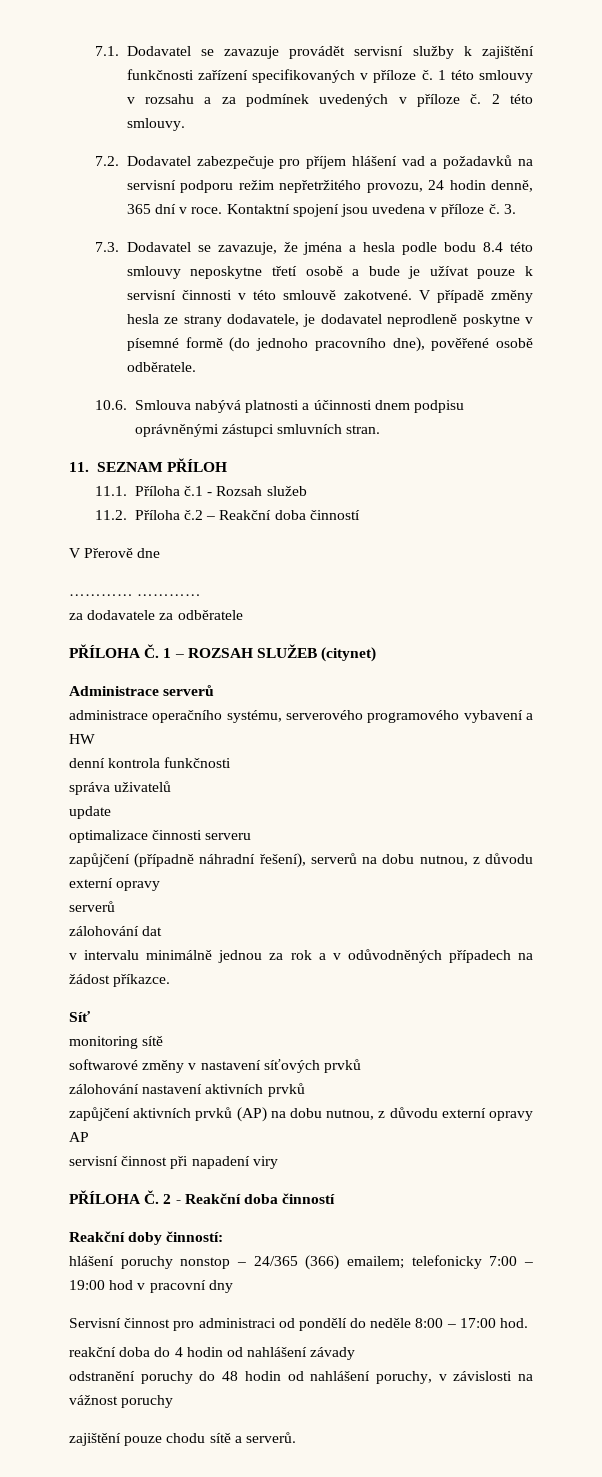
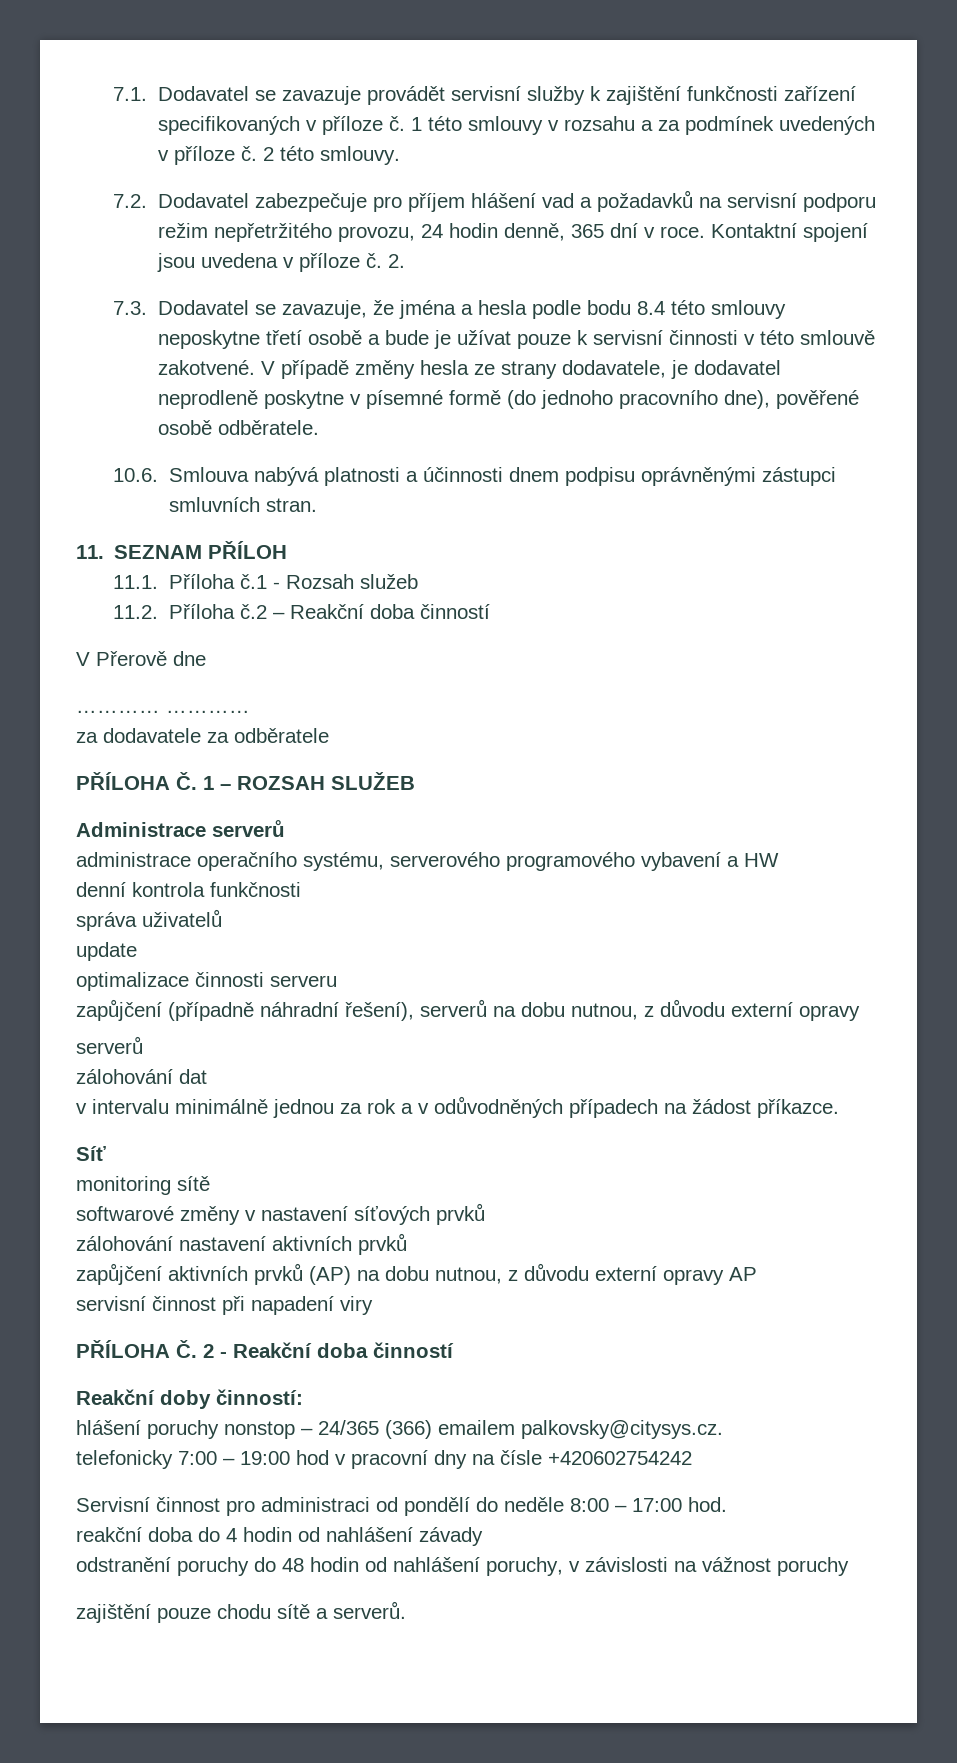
[503,204,516,214] 3. -> [387,254,405,268] 2.
[321,647,377,662] (citynet) -> (415, 781) none
[346,1256,404,1269] emailem; -> [438,1420,723,1439] emailem palkovsky@citysys.cz. //
(233, 1286) none -> [472,1450,692,1465] na čísle +420602754242

